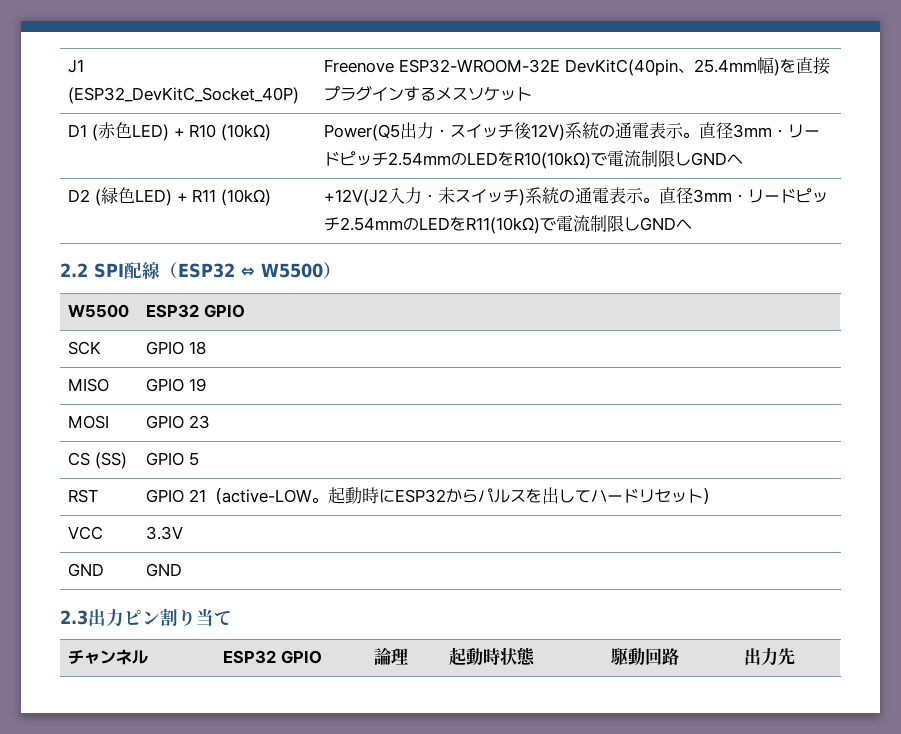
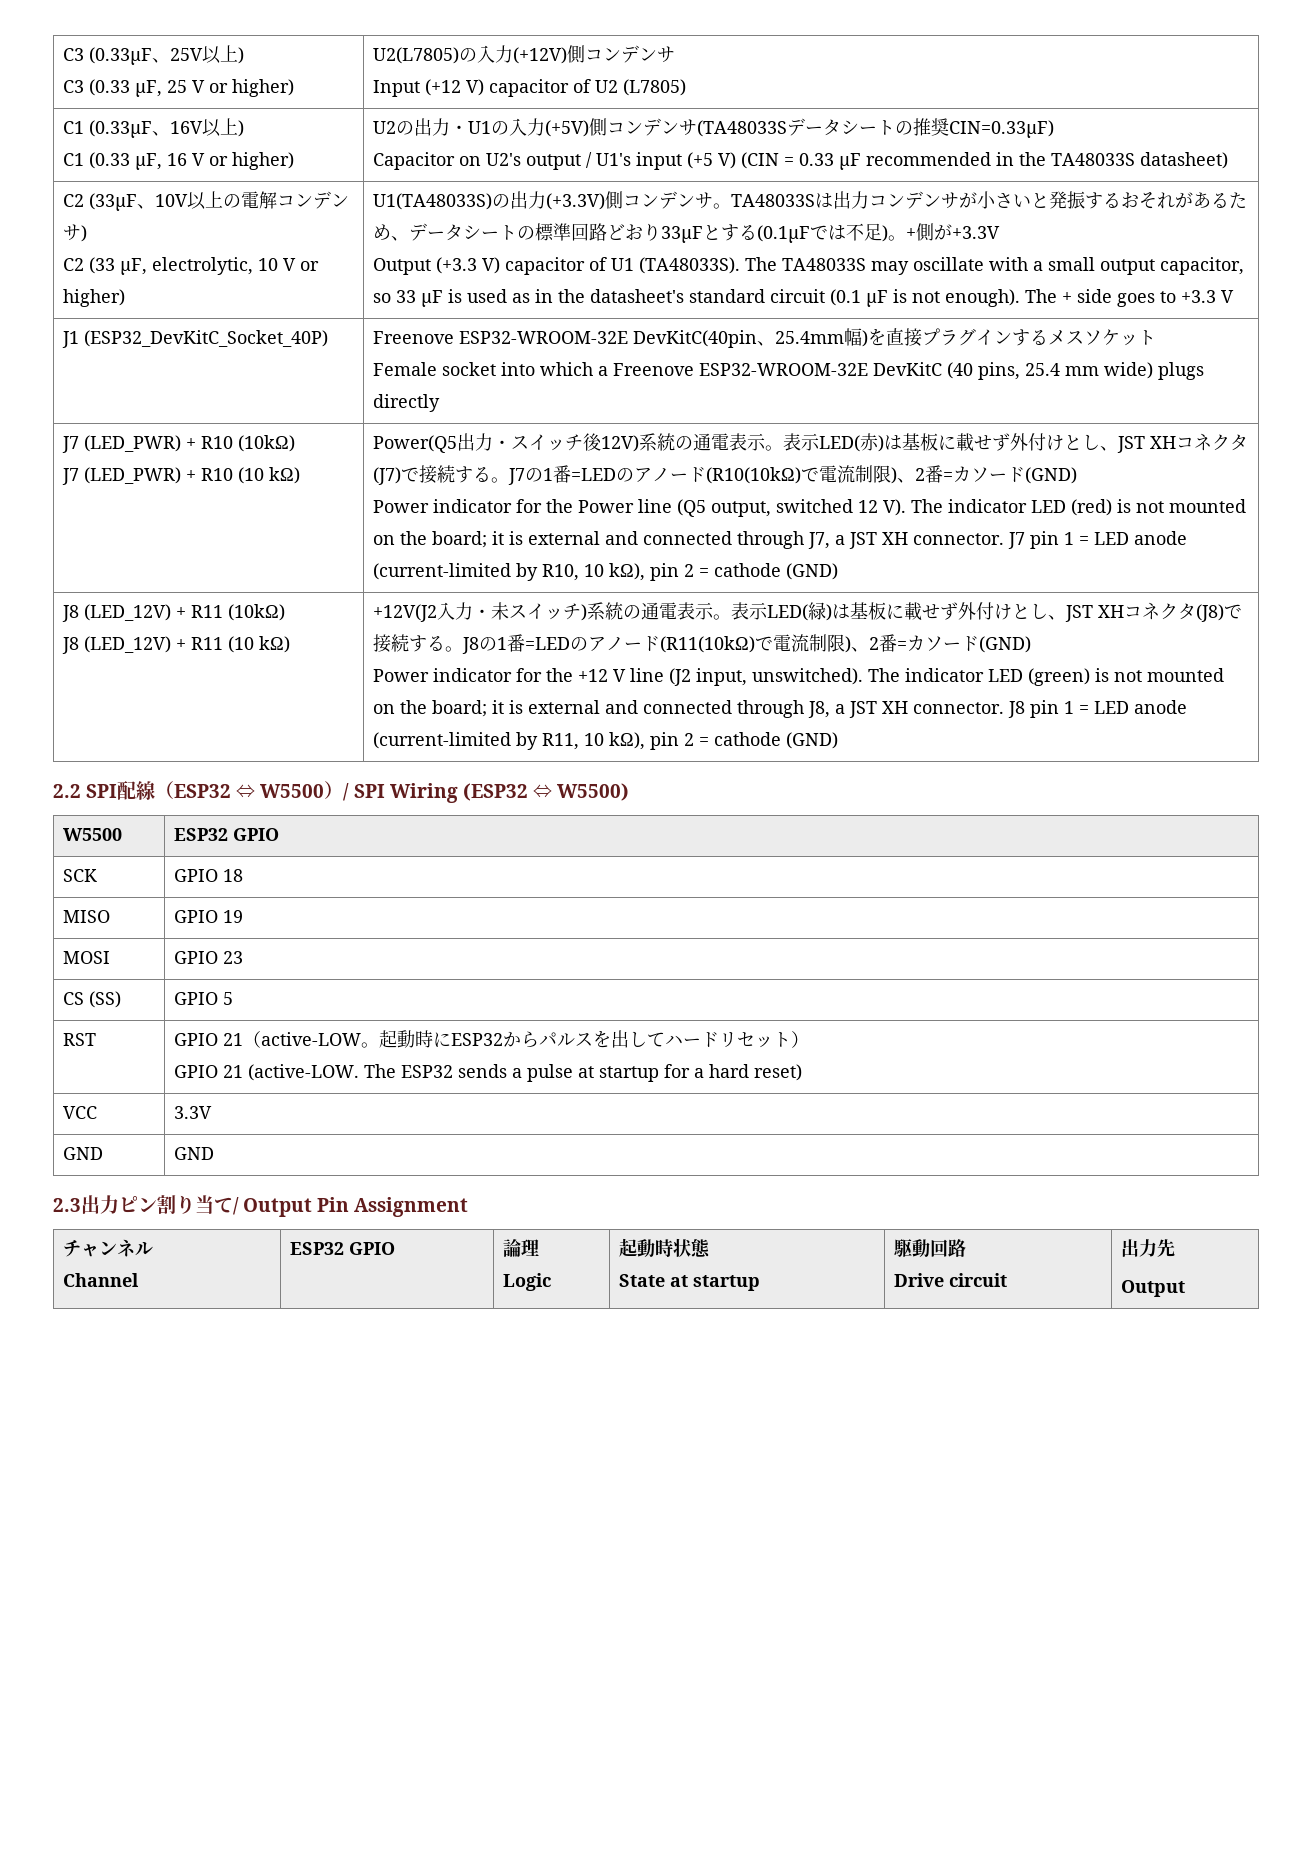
(68, 66) none -> [63,45,245,65] [63,79,295,97] [373,45,676,64] [373,79,687,97] [63,118,245,138] [63,152,295,170] [373,118,1055,138] [373,152,1229,170] [63,191,350,211] [63,224,88,242] [63,257,320,275] [63,289,126,307] [373,191,1248,210] [373,223,1001,243] [373,257,1245,275] [373,289,1235,307] C3 (0.33µF、25V以上) // C3 (0.33 µF, 25 V or higher) | U2(L7805)の入力(+12V)側コンデンサ // Input (+12 V) capacitor of U2 (L7805) // C1 (0.33µF、16V以上) // C1 (0.33 µF, 16 V or higher) | U2の出力・U1の入力(+5V)側コンデンサ(TA48033Sデータシートの推奨CIN=0.33µF) // Capacitor on U2's output / U1's input (+5 V) (CIN = 0.33 µF recommended in the TA48033S datasheet) // C2 (33µF、10V以上の電解コンデンサ) // C2 (33 µF, electrolytic, 10 V or higher) | U1(TA48033S)の出力(+3.3V)側コンデンサ。TA48033Sは出力コンデンサが小さいと発振するおそれがあるため、データシートの標準回路どおり33µFとする(0.1µFでは不足)。+側が+3.3V // Output (+3.3 V) capacitor of U1 (TA48033S). The TA48033S may oscillate with a small output capacitor, so 33 µF is used as in the datasheet's standard circuit (0.1 µF is not enough). The + side goes to +3.3 V //
[68,122,271,141] // D1 (赤色LED) + R10 (10kΩ) -> [373,362,1205,380] [373,394,441,412] [62,435,296,453] [62,467,301,485] // Female socket into which a Freenove ESP32-WROOM-32E DevKitC (40 pins, 25.4 mm wide) plugs directly // J7 (LED_PWR) + R10 (10kΩ) // J7 (LED_PWR) + R10 (10 kΩ)
[699,122,821,139] [324,150,744,169] [68,187,271,206] 直径3mm・リードピッチ2.54mmのLEDをR10(10kΩ)で電流制限しGNDへ // D2 (緑色LED) + R11 (10kΩ) -> [783,433,1249,453] [373,465,1078,485] [373,499,1247,517] [373,531,1188,549] [373,563,839,581] [62,604,286,622] [62,636,291,654] 表示LED(赤)は基板に載せず外付けとし、JST XHコネクタ(J7)で接続する。J7の1番=LEDのアノード(R10(10kΩ)で電流制限)、2番=カソード(GND) // Power indicator for the Power line (Q5 output, switched 12 V). The indicator LED (red) is not mounted on the board; it is external and connected through J7, a JST XH connector. J7 pin 1 = LED anode (current-limited by R10, 10 kΩ), pin 2 = cathode (GND) // J8 (LED_12V) + R11 (10kΩ) // J8 (LED_12V) + R11 (10 kΩ)
[659,187,829,204] [324,215,693,234] 直径3mm・リードピッチ2.54mmのLEDをR11(10kΩ)で電流制限しGNDへ -> [731,602,1243,622] [373,634,1032,654] [373,668,1225,686] [373,700,1188,718] [373,732,839,750] 表示LED(緑)は基板に載せず外付けとし、JST XHコネクタ(J8)で接続する。J8の1番=LEDのアノード(R11(10kΩ)で電流制限)、2番=カソード(GND) // Power indicator for the +12 V line (J2 input, unswitched). The indicator LED (green) is not mounted on the board; it is external and connected through J8, a JST XH connector. J8 pin 1 = LED anode (current-limited by R11, 10 kΩ), pin 2 = cathode (GND)
(341, 270) none -> [343,783,630,803] / SPI Wiring (ESP32 ⇔ W5500)
(720, 496) none -> [174,1064,803,1082] // GPIO 21 (active-LOW. The ESP32 sends a pulse at startup for a hard reset)
(232, 618) none -> [233,1197,469,1217] / Output Pin Assignment
(149, 657) none -> [63,1273,140,1287] // Channel
(409, 656) none -> [503,1273,552,1291] // Logic
(536, 656) none -> [619,1274,761,1291] // State at startup
(680, 656) none -> [894,1273,1008,1287] // Drive circuit
(796, 656) none -> [1121,1280,1186,1297] // Output

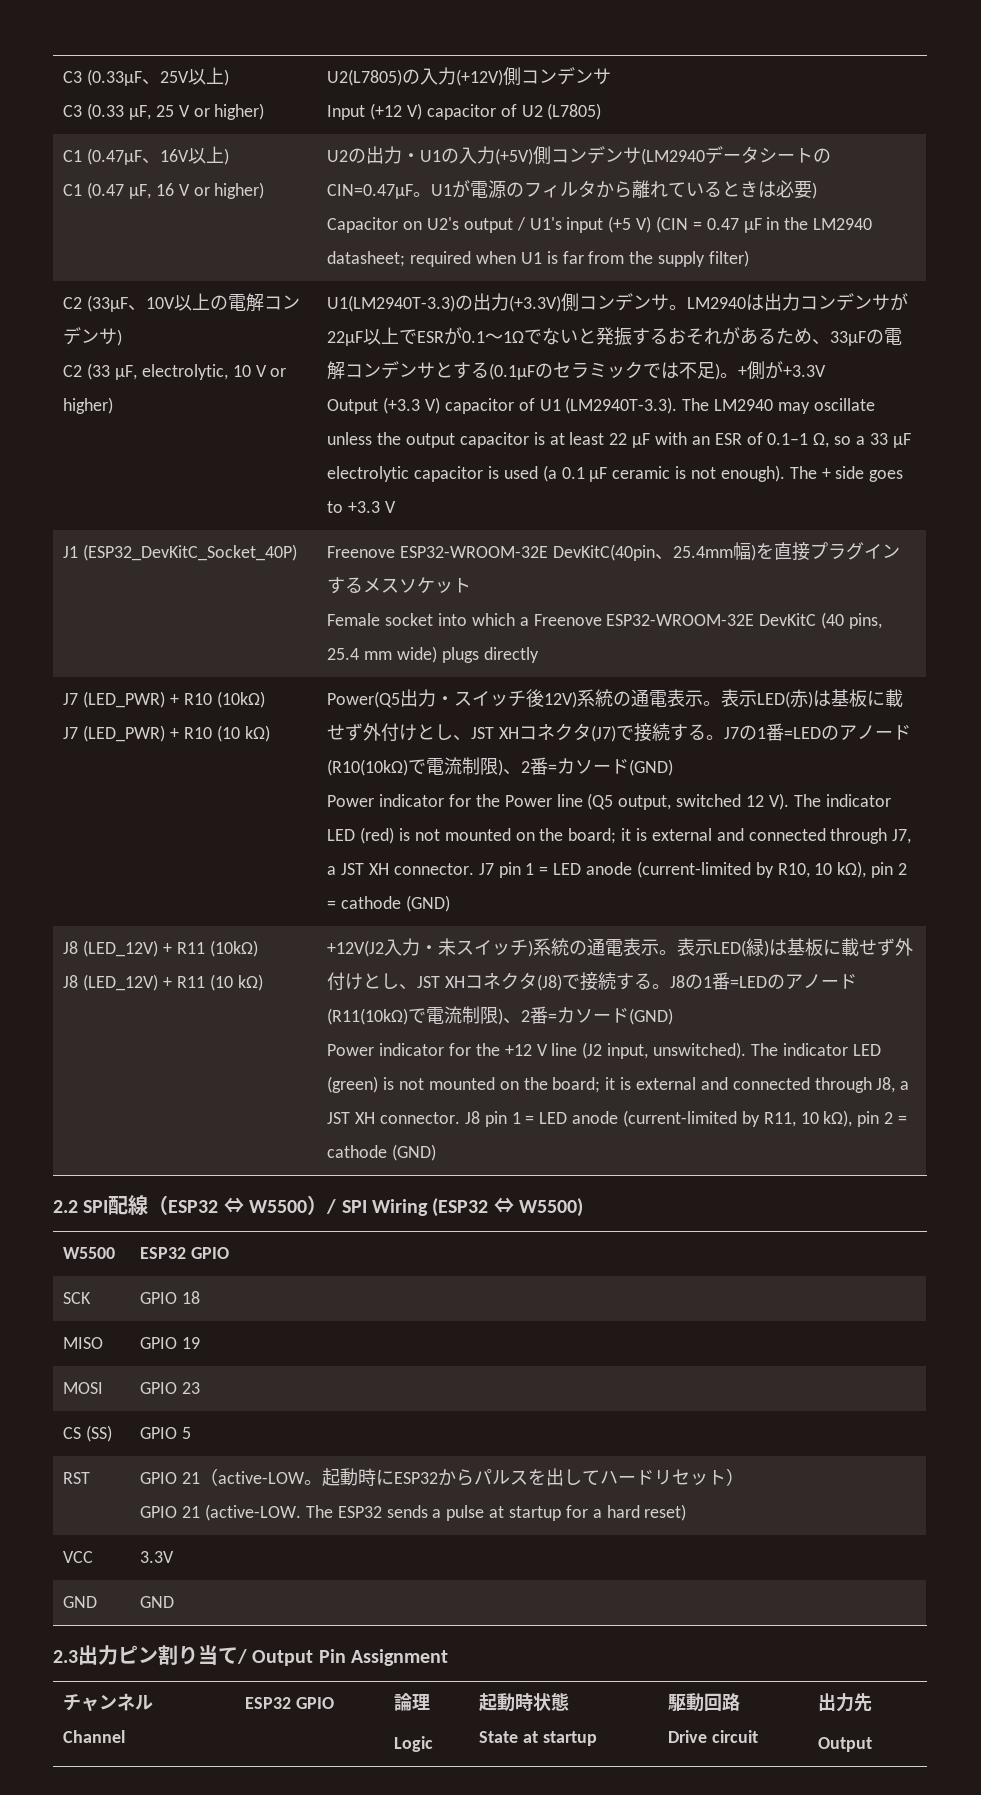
[89,120,153,138] (0.33µF -> [87,148,143,165] (0.47µF
[89,152,131,169] (0.33 -> [87,182,125,199] (0.47
[697,118,1055,138] (TA48033Sデータシートの推奨CIN=0.33µF) -> [641,146,832,165] [327,180,818,199] (LM2940データシートのCIN=0.47µF。U1が電源のフィルタから離れているときは必要)
[799,152,1229,170] 0.33 µF recommended in the TA48033S datasheet) -> [706,217,873,233] [327,250,749,267] 0.47 µF in the LM2940 datasheet; required when U1 is far from the supply filter)
[373,193,493,210] U1(TA48033S) -> [327,295,456,312] U1(LM2940T-3.3)
[731,194,816,207] TA48033S -> [687,297,747,309] LM2940
[977,191,1014,209] 小さ -> [327,327,561,346] 22µF以上でESRが0.1〜1Ωでな
[409,223,811,243] データシートの標準回路どおり33µFとする(0.1µF -> [830,328,903,346] [327,361,644,380] 33µFの電解コンデンサとする(0.1µFのセラミック
[639,257,1245,275] [373,289,889,307] (TA48033S). The TA48033S may oscillate with a small output capacitor, so 33 µF is used as in the datasheet's standard circuit (0.1 µF -> [565,397,875,414] [327,432,911,448] [327,465,671,482] (LM2940T-3.3). The LM2940 may oscillate unless the output capacitor is at least 22 µF with an ESR of 0.1–1 Ω, so a 33 µF electrolytic capacitor is used (a 0.1 µF ceramic

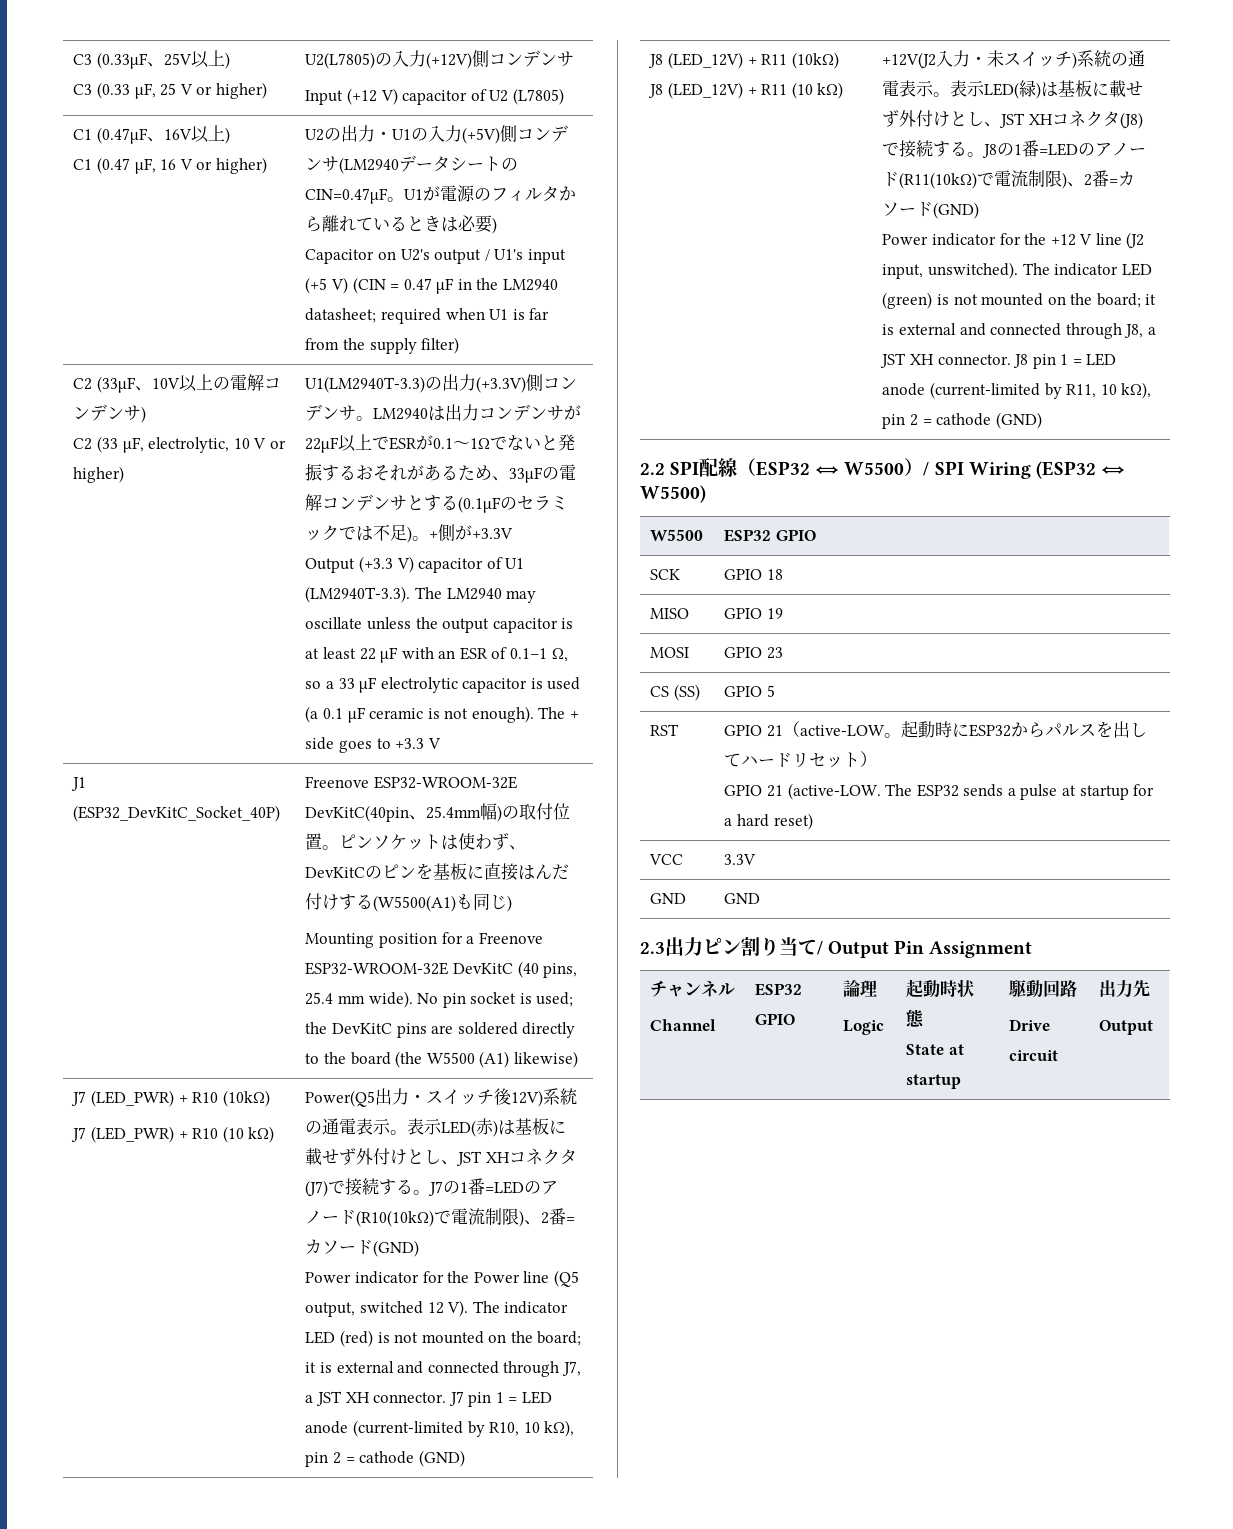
[755,542,900,561] [327,577,472,594] [327,613,515,626] を直接プラグインするメスソケット // Female socket into which -> [502,803,571,820] [305,833,527,850] [305,863,570,881] [305,893,513,912] [305,932,463,948] の取付位置。ピンソケットは使わず、DevKitCのピンを基板に直接はんだ付けする(W5500(A1)も同じ) // Mounting position for
[396,646,539,663] wide) plugs directly -> [368,991,574,1008] [305,1022,576,1038] [305,1051,578,1068] wide). No pin socket is used; the DevKitC pins are soldered directly to the board (the W5500 (A1) likewise)

